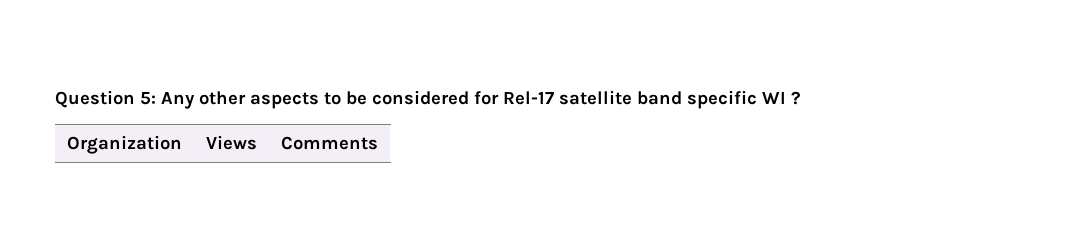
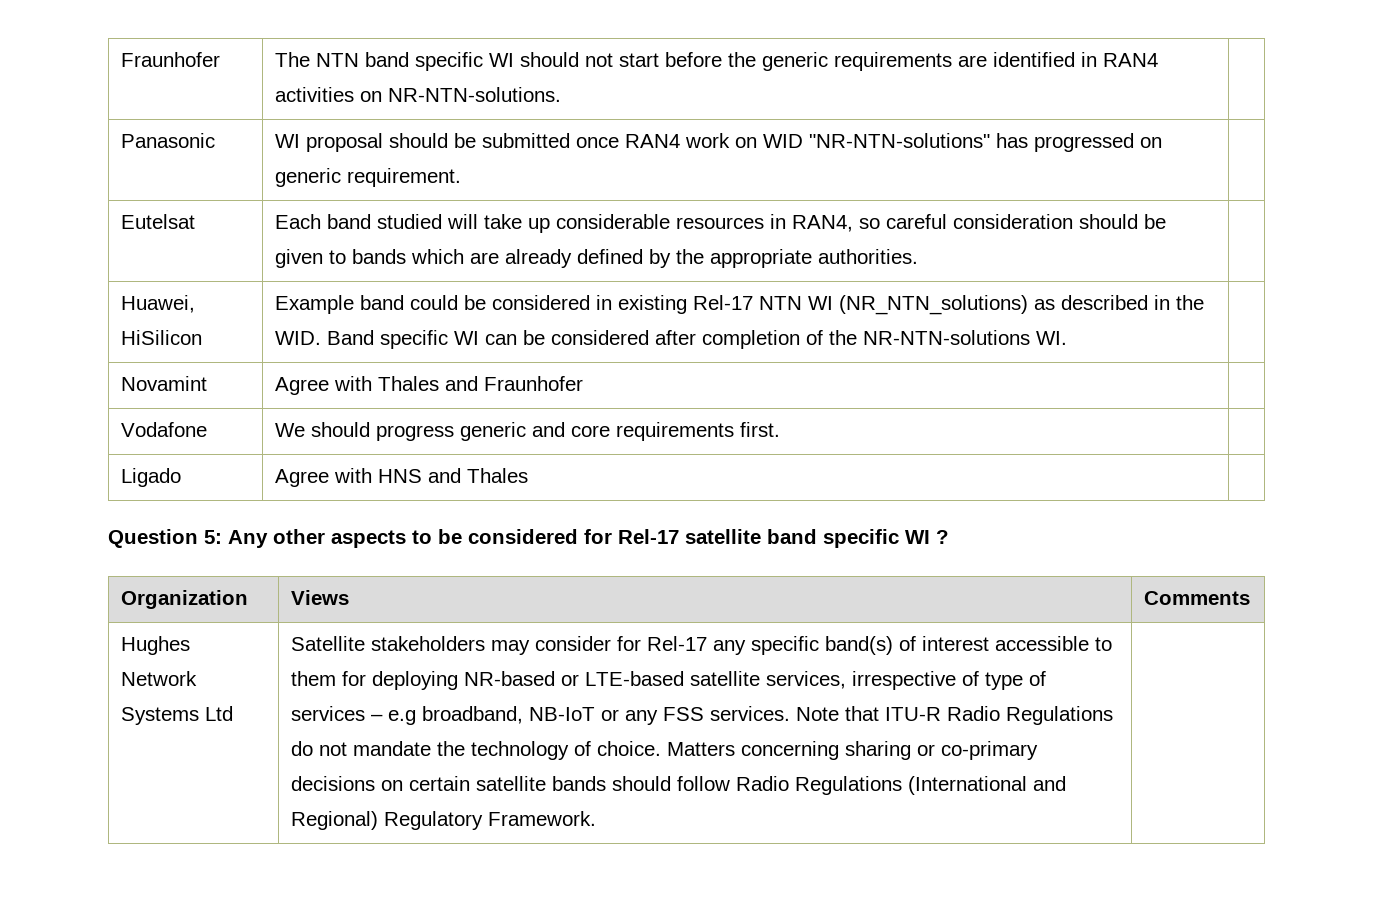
(55, 99) none -> [120,52,220,67] [274,52,1158,71] [274,87,561,102] [120,133,215,148] [274,133,1162,152] [274,168,461,187] [120,214,195,229] [274,214,1166,233] [274,249,918,268] [120,295,195,313] [120,330,202,345] [274,295,1204,315] [274,330,1067,349] [120,376,207,391] [274,376,583,395] [120,422,207,437] [274,422,780,441] [120,468,181,487] [274,468,528,487] Fraunhofer | The NTN band specific WI should not start before the generic requirements are identified in RAN4 activities on NR-NTN-solutions. | // Panasonic | WI proposal should be submitted once RAN4 work on WID "NR-NTN-solutions" has progressed on generic requirement. | // Eutelsat | Each band studied will take up considerable resources in RAN4, so careful consideration should be given to bands which are already defined by the appropriate authorities. | // Huawei, HiSilicon | Example band could be considered in existing Rel-17 NTN WI (NR_NTN_solutions) as described in the WID. Band specific WI can be considered after completion of the NR-NTN-solutions WI. | // Novamint | Agree with Thales and Fraunhofer | // Vodafone | We should progress generic and core requirements first. | // Ligado | Agree with HNS and Thales | //
(378, 143) none -> [120,636,190,655] [120,671,197,686] [120,706,233,725] [290,636,1112,655] [290,671,1046,690] [290,706,1113,725] [290,741,1038,760] [290,776,1066,795] [290,811,596,830] // Hughes Network Systems Ltd | Satellite stakeholders may consider for Rel-17 any specific band(s) of interest accessible to them for deploying NR-based or LTE-based satellite services, irrespective of type of services – e.g broadband, NB-IoT or any FSS services. Note that ITU-R Radio Regulations do not mandate the technology of choice. Matters concerning sharing or co-primary decisions on certain satellite bands should follow Radio Regulations (International and Regional) Regulatory Framework. |

